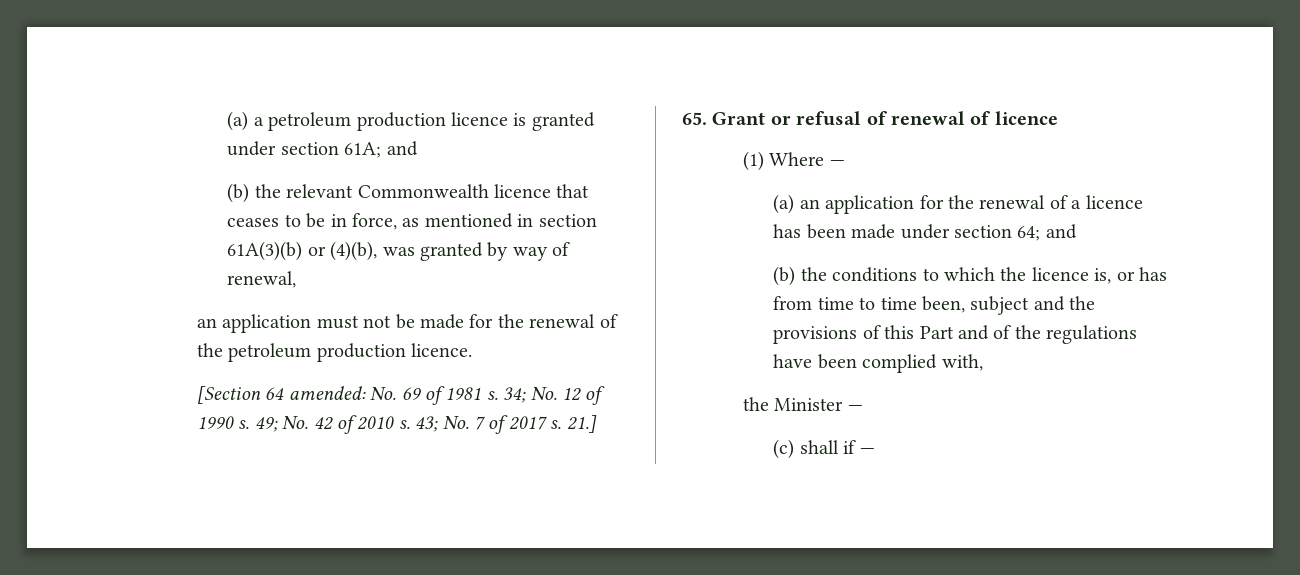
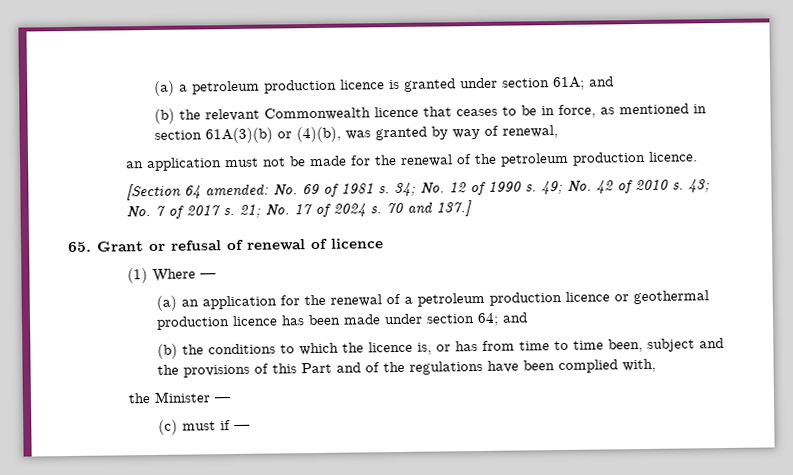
[566,415,597,433] 21.] -> [238,200,472,218] 21; No. 17 of 2024 s. 70 and 137.]
(1082, 204) none -> [417,290,710,307] [156,316,231,330] petroleum production licence or geothermal production
[799,440,839,454] shall -> [182,421,217,431] must

